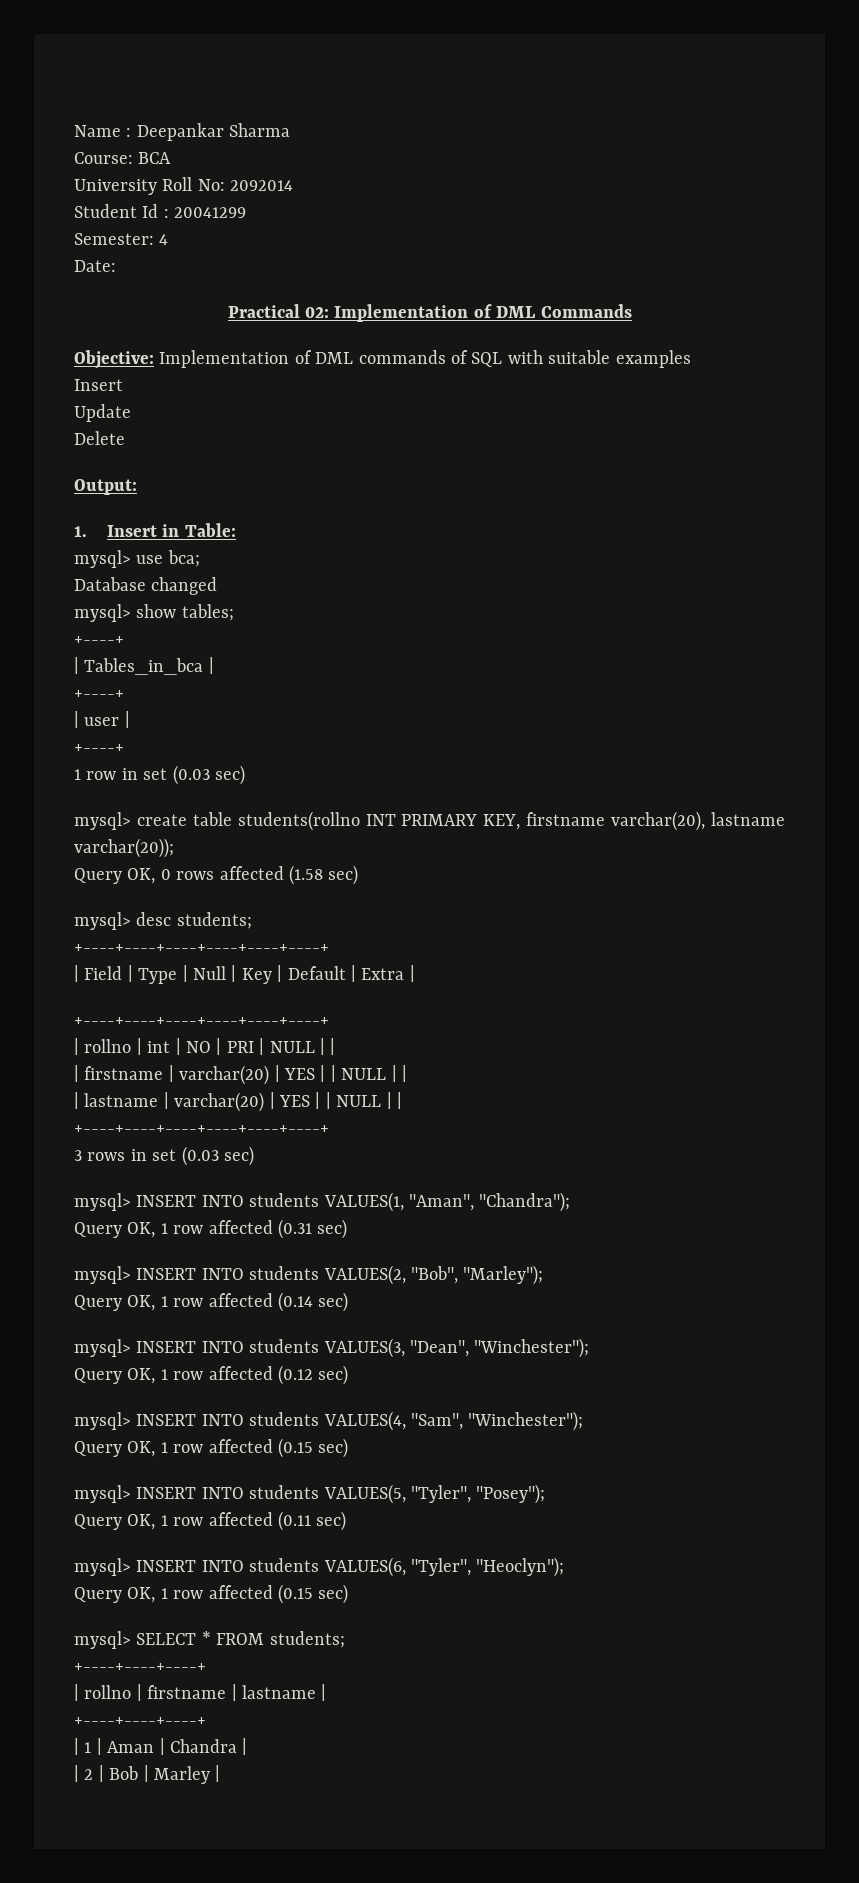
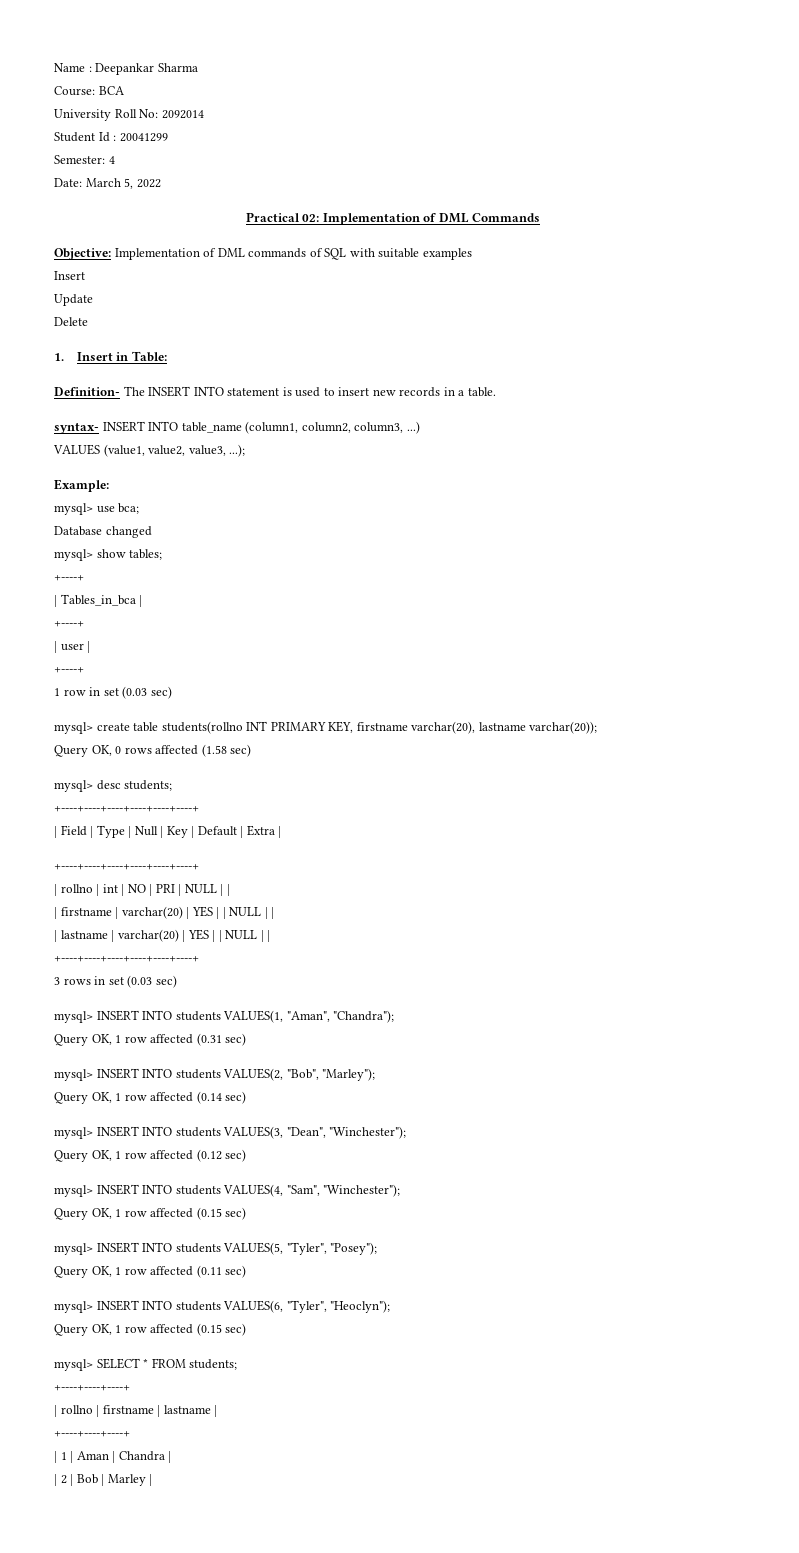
(116, 266) none -> [85,178,161,189] March 5, 2022
[74,479,137,495] // Output: -> (88, 321) none
(236, 530) none -> [54,386,496,397] [54,421,420,434] [53,444,246,457] [54,479,109,492] // Definition- The INSERT INTO statement is used to insert new records in a table. // syntax- INSERT INTO table_name (column1, column2, column3, ...) // VALUES (value1, value2, value3, ...); // Example:

